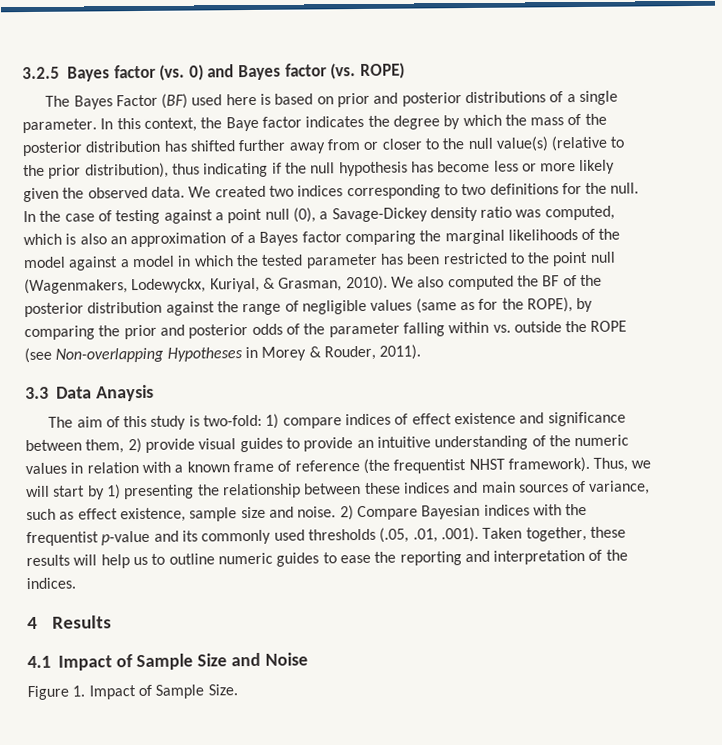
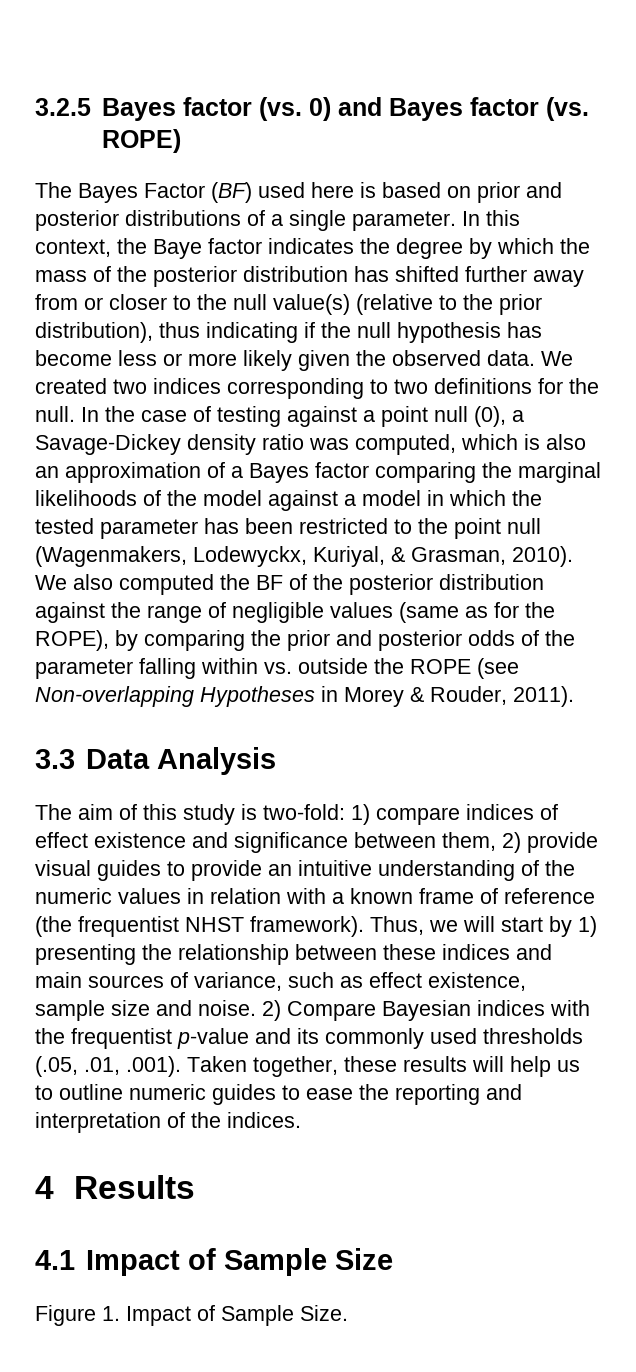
[95,384,154,402] Anaysis -> [156,747,276,775] Analysis
[230,652,308,667] and Noise -> (393, 1259) none

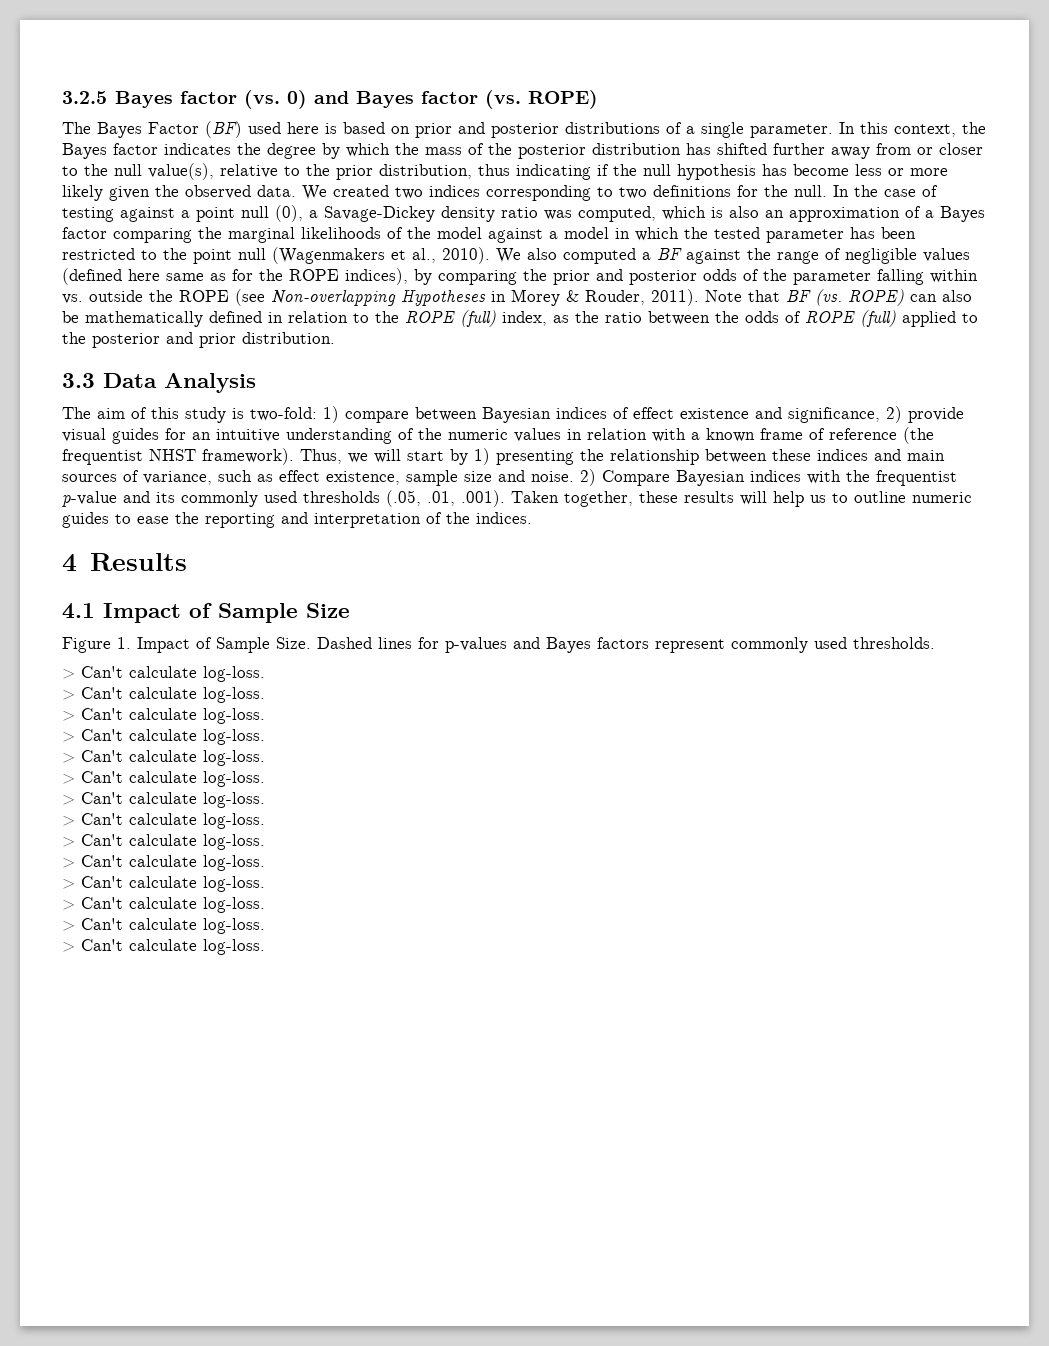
[153,239,202,259] Baye -> [62,143,107,159] Bayes
[273,294,433,315] value(s) (relative -> [148,163,278,180] value(s), relative
[35,322,153,343] distribution), -> [379,164,472,179] distribution,
[35,546,573,567] [35,574,544,595] (Wagenmakers, Lodewyckx, Kuriyal, & Grasman, 2010). We also computed the BF of the posterior distribution -> [272,247,682,264] (Wagenmakers et al., 2010). We also computed a BF
[399,602,459,623] (same -> [62,268,204,285] (defined here same
[35,630,109,651] ROPE), -> [289,268,408,285] ROPE indices),
(574, 696) none -> [705,289,972,306] [62,310,978,327] [62,332,335,348] Note that BF (vs. ROPE) can also be mathematically defined in relation to the ROPE (full) index, as the ratio between the odds of ROPE (full) applied to the posterior and prior distribution.
(460, 816) none -> [415,407,551,423] between Bayesian
[234,832,496,853] significance between them, -> [788,407,880,423] significance,
[167,860,262,881] to provide -> [165,428,186,440] for
(348, 1313) none -> [317,637,935,653] [62,666,265,682] [62,687,265,703] [62,708,265,724] [62,729,265,745] [62,750,265,766] [62,771,265,787] [62,792,265,808] [62,813,265,829] [62,834,265,850] [62,855,265,871] [62,876,265,892] [62,897,265,913] [62,918,265,934] [62,939,265,955] Dashed lines for p-values and Bayes factors represent commonly used thresholds. // > Can't calculate log-loss. // > Can't calculate log-loss. // > Can't calculate log-loss. // > Can't calculate log-loss. // > Can't calculate log-loss. // > Can't calculate log-loss. // > Can't calculate log-loss. // > Can't calculate log-loss. // > Can't calculate log-loss. // > Can't calculate log-loss. // > Can't calculate log-loss. // > Can't calculate log-loss. // > Can't calculate log-loss. // > Can't calculate log-loss.

